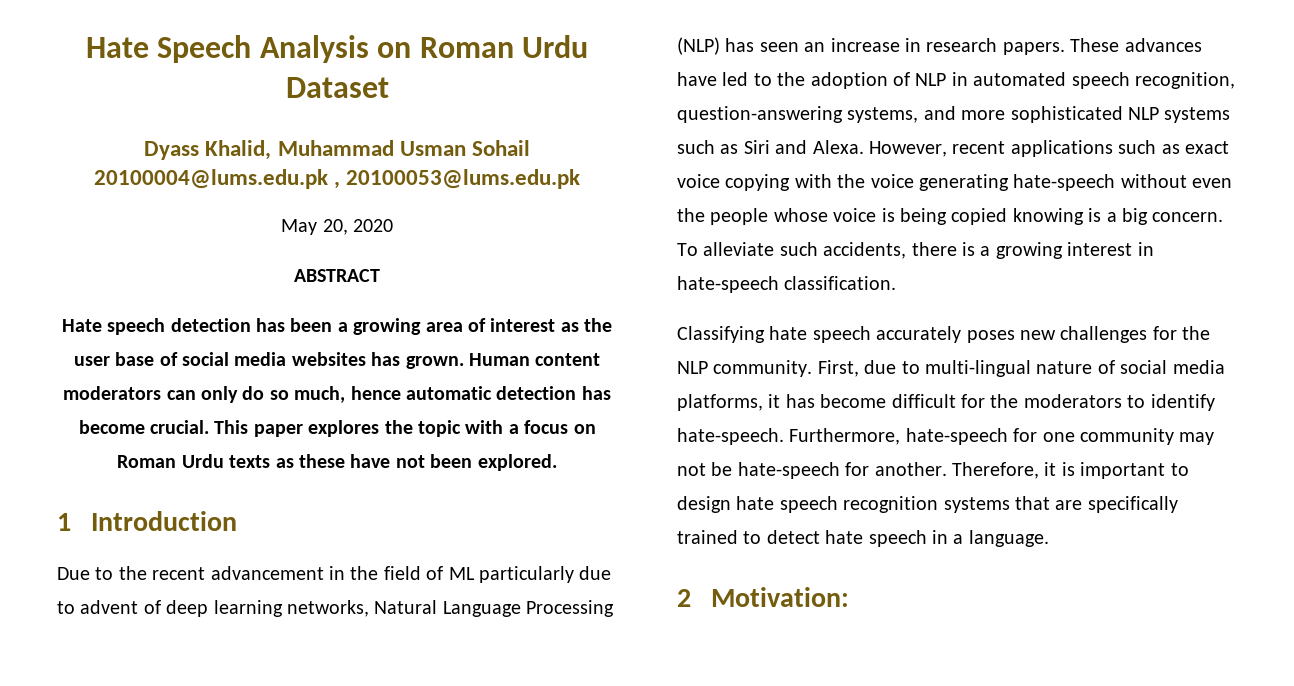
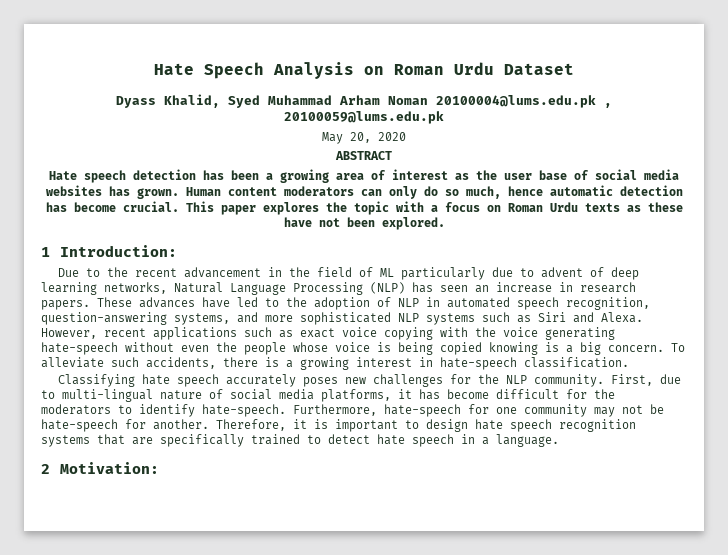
[277,140,530,156] Muhammad Usman Sohail -> [228,95,428,108] Syed Muhammad Arham Noman
[346,169,581,189] 20100053@lums.edu.pk -> [284,111,444,124] 20100059@lums.edu.pk
[91,511,238,531] Introduction -> [59,245,177,257] Introduction:

